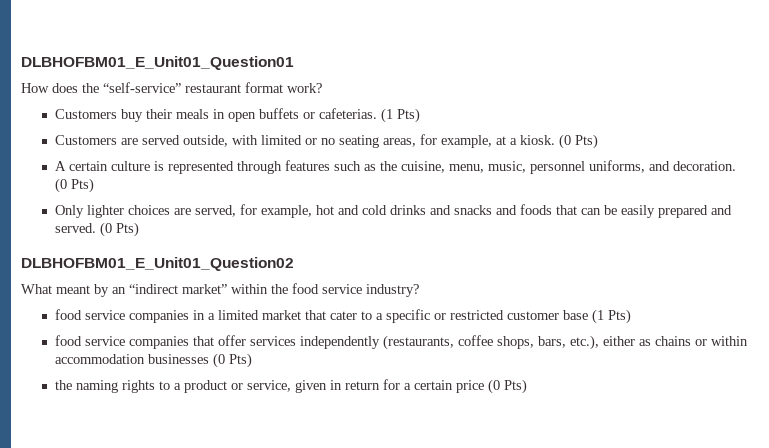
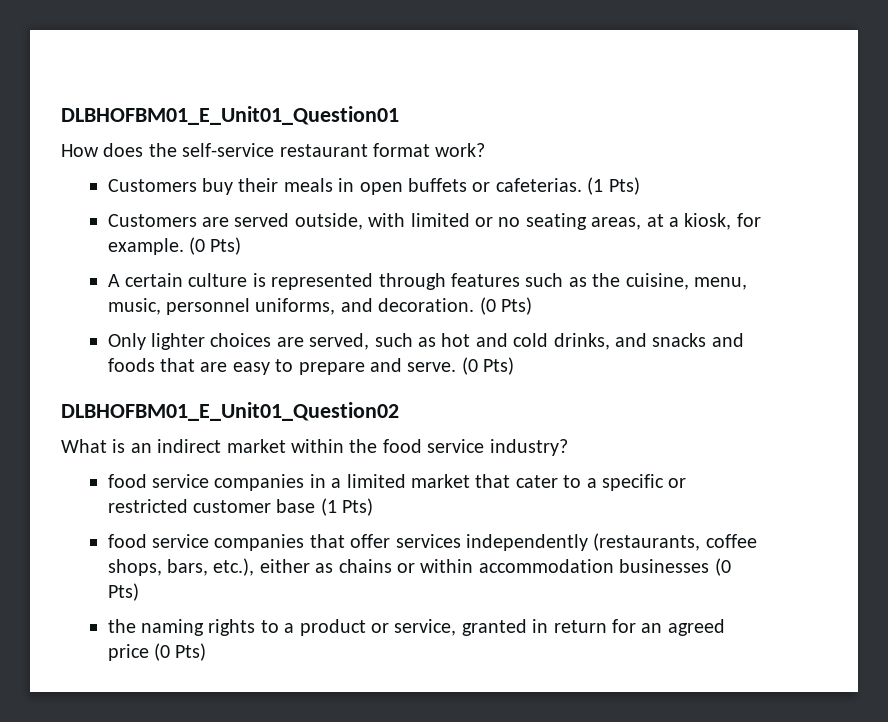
[103,82,181,93] “self-service” -> [182,143,275,157] self-service
[420,134,556,148] for example, at a kiosk. -> [646,213,761,230] [107,238,184,255] at a kiosk, for example.
[240,204,313,218] for example, -> [374,333,437,347] such as
[390,205,427,215] drinks -> [553,333,610,350] drinks,
[581,205,733,218] [55,223,97,233] can be easily prepared and served. -> [200,358,457,375] are easy to prepare and serve.
[56,284,227,297] meant by an “indirect market” -> [112,439,286,453] is an indirect market
[295,380,328,393] given -> [461,619,527,636] granted
[404,380,454,390] a certain -> [641,619,725,636] an agreed

